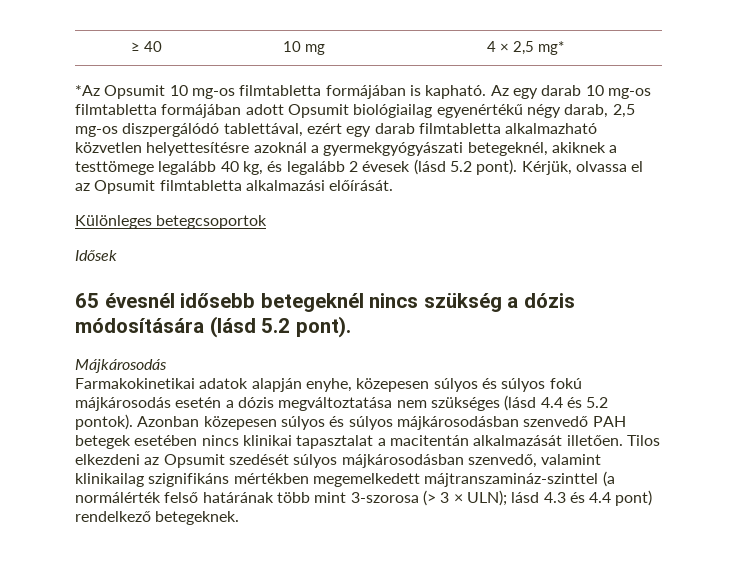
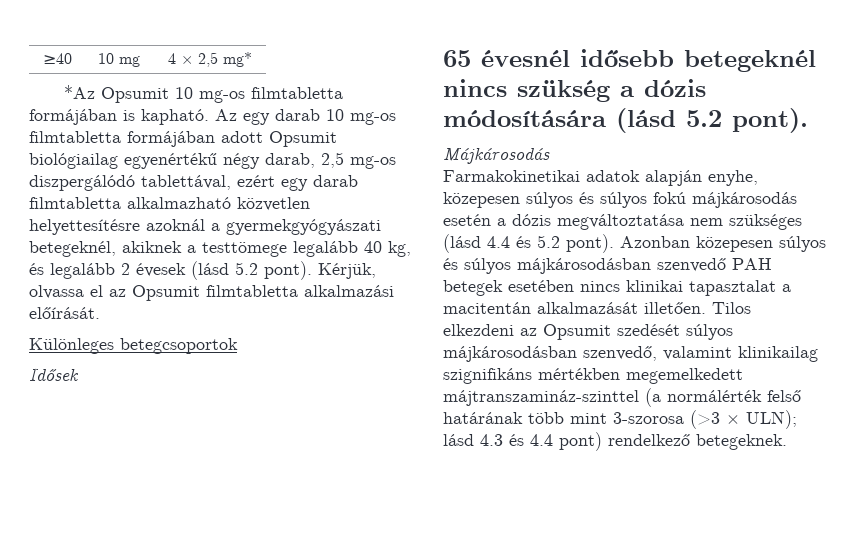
[131,41,162,52] ≥ 40 -> [42,53,72,64] ≥40
[75,414,133,430] pontok). -> [566,234,614,253] pont).
[422,490,450,506] (> 3 -> [690,410,720,429] (>3

